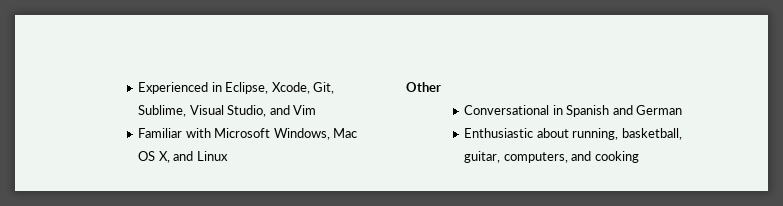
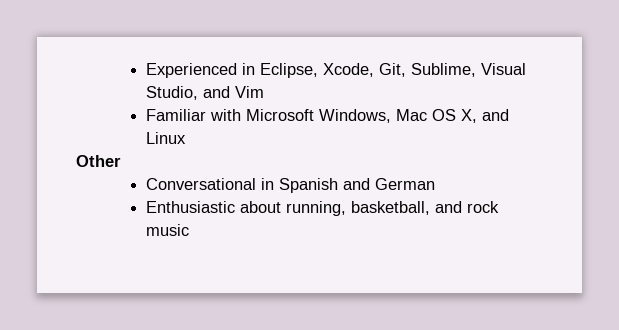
[464,151,639,163] guitar, computers, and cooking -> [435,201,500,213] [146,224,190,236] and rock music

